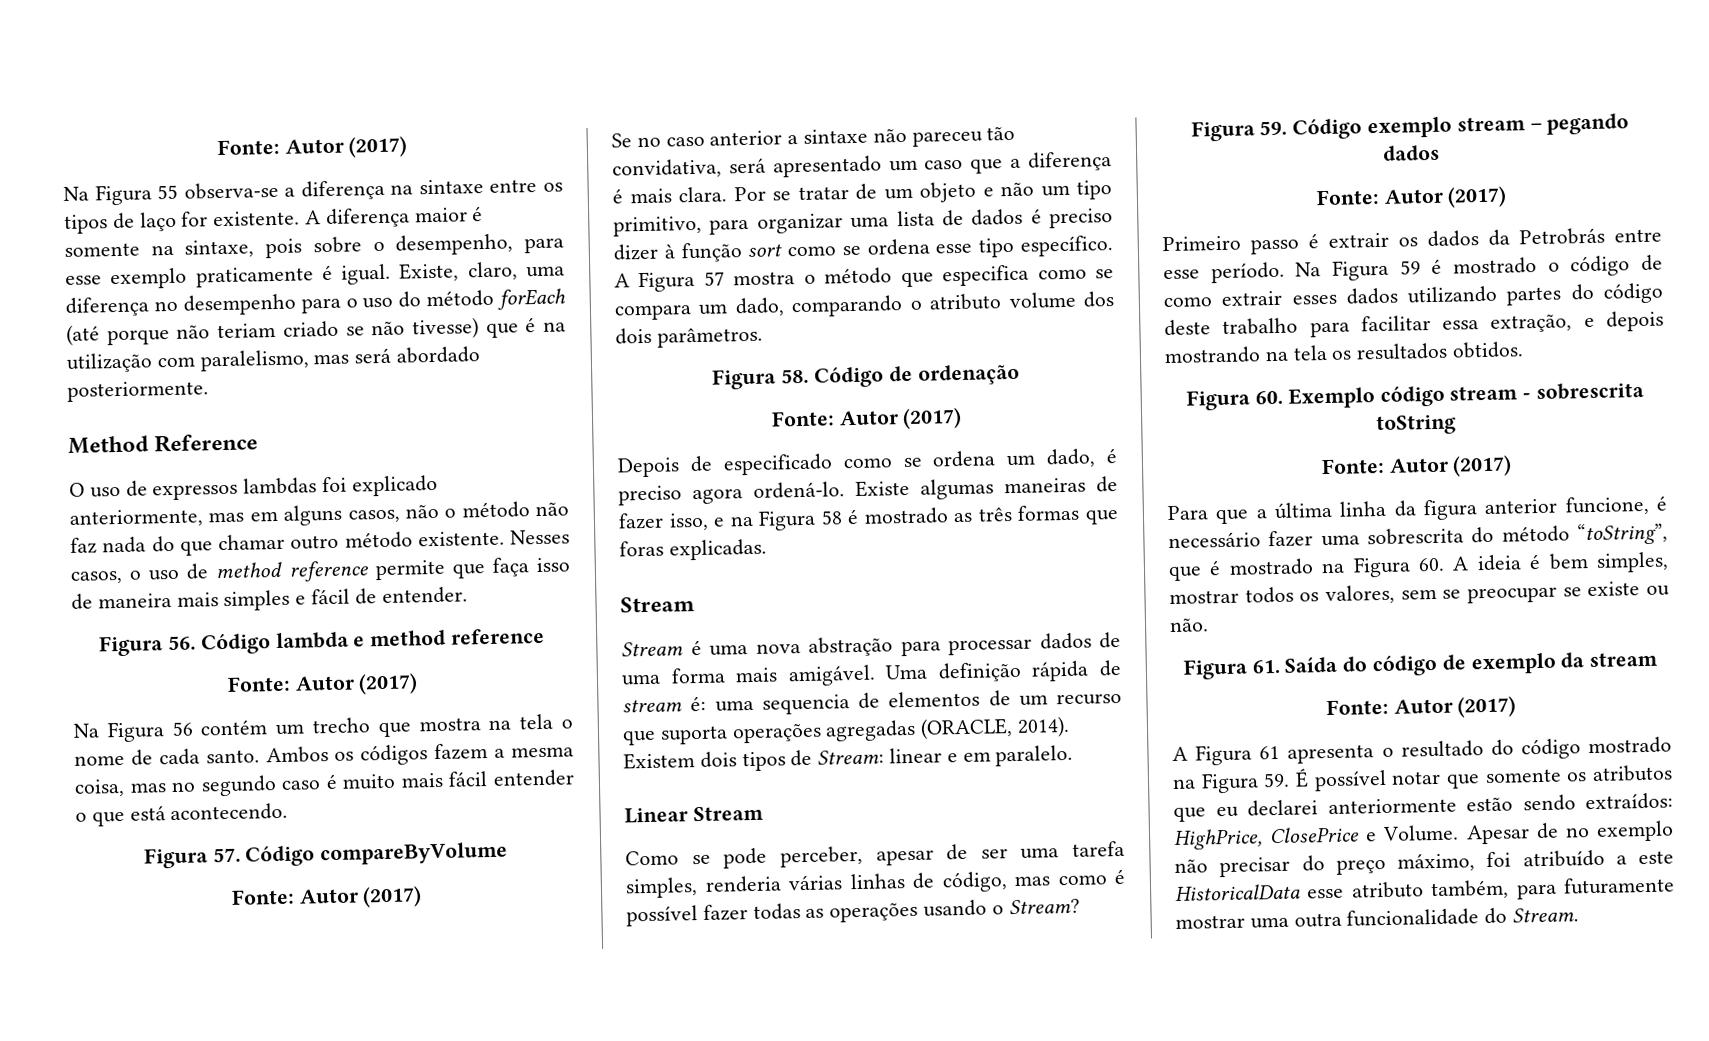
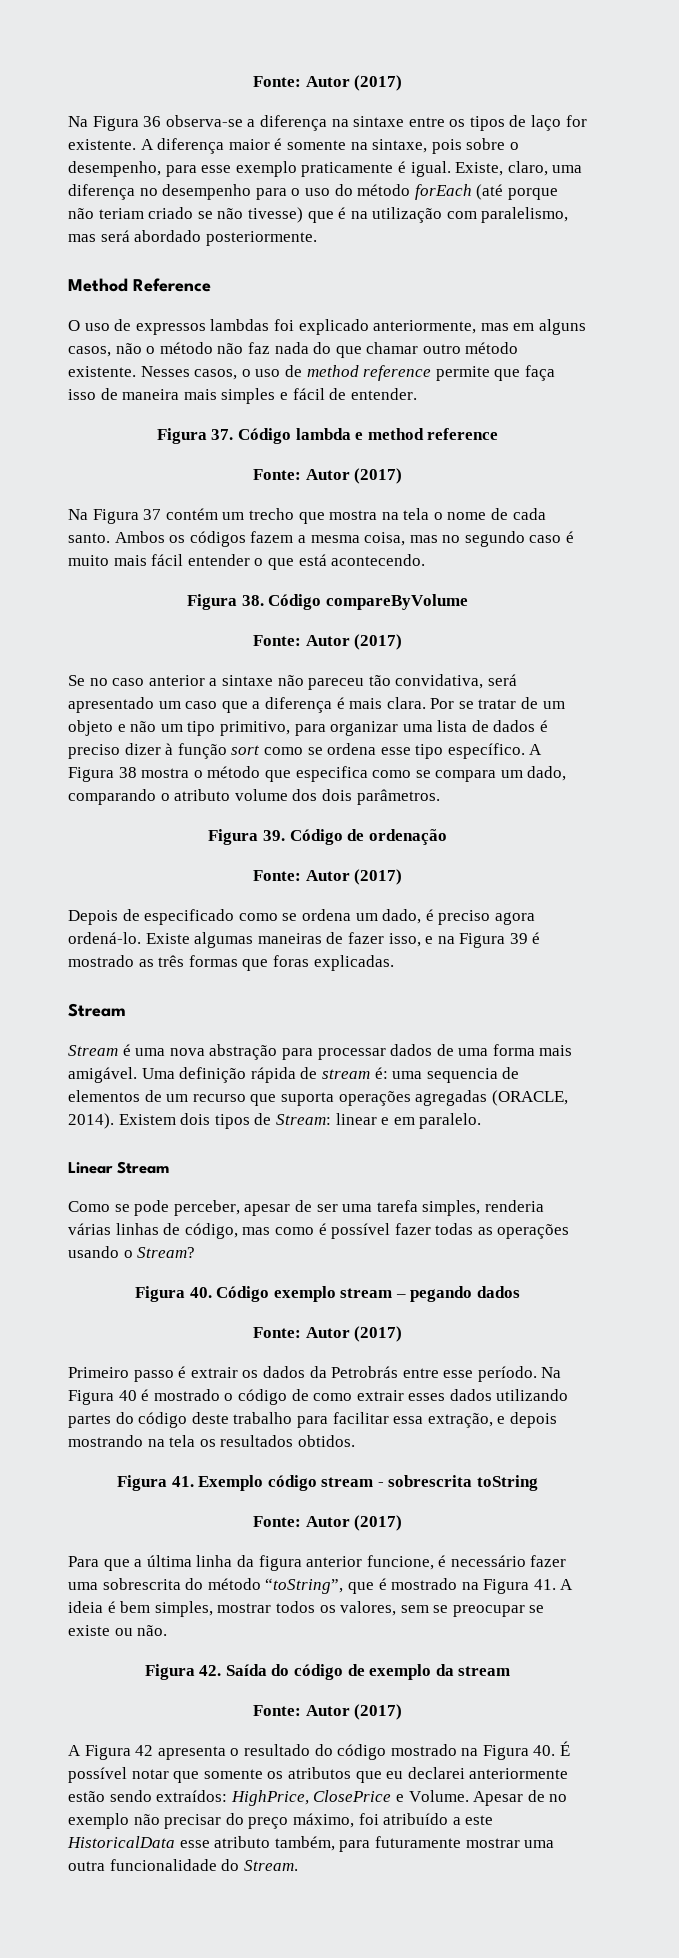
[216,135,408,158] [63,184,179,206] Fonte: Autor (2017) // Na Figura 55 -> [252,75,403,91] [68,116,162,131] Fonte: Autor (2017) // Na Figura 36
[167,635,196,651] 56. -> [211,429,234,440] 37.
[171,721,193,737] 56 -> [143,509,162,520] 37
[212,847,241,863] 57. -> [241,595,264,606] 38.
[703,271,725,286] 57 -> [118,767,137,778] 38
[781,368,810,384] 58. -> [262,830,285,841] 39.
[820,510,843,525] 58 -> [509,933,528,944] 39
[1259,120,1288,136] 59. -> [189,1287,212,1298] 40.
[1399,260,1421,275] 59 -> [118,1390,137,1401] 40
[1254,390,1283,405] 60. -> [171,1476,194,1487] 41.
[1418,557,1445,572] 60. -> [533,1579,556,1590] 41.
[1251,659,1280,674] 61. -> [199,1665,222,1676] 42.
[1259,745,1281,760] 61 -> [135,1745,154,1756] 42
[1263,772,1291,788] 59. -> [533,1745,556,1756] 40.

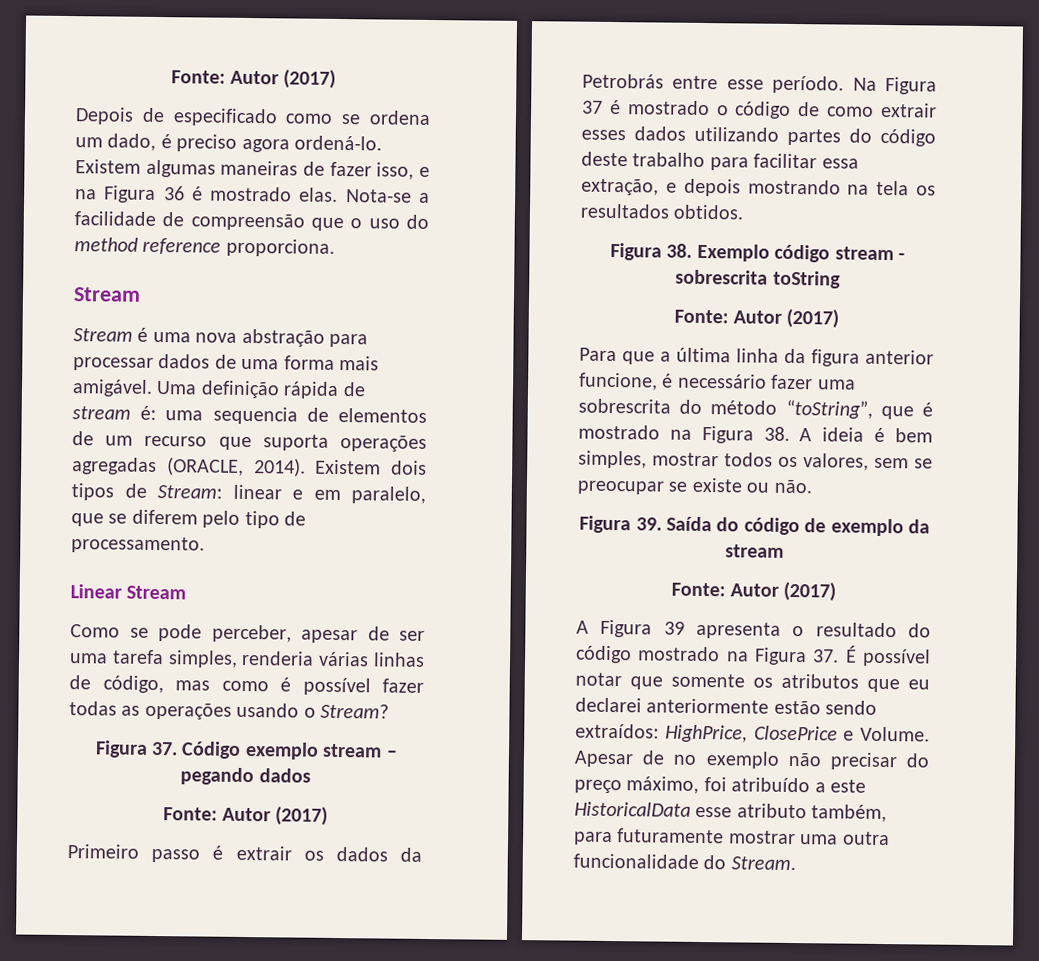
[252,75,403,91] [68,115,587,131] [68,138,519,154] [68,161,583,177] [68,184,558,200] [68,207,569,223] [68,230,317,246] [68,278,211,292] [68,319,586,335] [68,342,519,358] [68,365,555,381] [68,388,417,404] [156,428,499,444] [252,468,403,484] [68,508,546,524] [68,531,575,547] [68,554,426,570] [187,594,468,610] [252,634,403,650] [68,674,517,690] [68,697,565,713] [68,720,549,736] [68,743,543,759] [68,766,567,782] [68,789,440,805] [208,829,447,845] [252,869,403,885] Fonte: Autor (2017) // Na Figura 36 observa-se a diferença na sintaxe entre os tipos de laço for existente. A diferença maior é somente na sintaxe, pois sobre o desempenho, para esse exemplo praticamente é igual. Existe, claro, uma diferença no desempenho para o uso do método forEach (até porque não teriam criado se não tivesse) que é na utilização com paralelismo, mas será abordado posteriormente. // Method Reference // O uso de expressos lambdas foi explicado anteriormente, mas em alguns casos, não o método não faz nada do que chamar outro método existente. Nesses casos, o uso de method reference permite que faça isso de maneira mais simples e fácil de entender. // Figura 37. Código lambda e method reference // Fonte: Autor (2017) // Na Figura 37 contém um trecho que mostra na tela o nome de cada santo. Ambos os códigos fazem a mesma coisa, mas no segundo caso é muito mais fácil entender o que está acontecendo. // Figura 38. Código compareByVolume // Fonte: Autor (2017) // Se no caso anterior a sintaxe não pareceu tão convidativa, será apresentado um caso que a diferença é mais clara. Por se tratar de um objeto e não um tipo primitivo, para organizar uma lista de dados é preciso dizer à função sort como se ordena esse tipo específico. A Figura 38 mostra o método que especifica como se compara um dado, comparando o atributo volume dos dois parâmetros. // Figura 39. Código de ordenação // Fonte: Autor (2017) -> [170,69,337,89] Fonte: Autor (2017)
[145,933,190,944] Existe -> [75,159,141,174] Existem
[509,932,541,944] [68,955,394,971] 39 é mostrado as três formas que foras explicadas. -> [163,186,430,203] [74,211,429,232] [74,237,335,257] 36 é mostrado elas. Nota-se a facilidade de compreensão que o uso do method reference proporciona.
[419,1113,482,1129] paralelo. -> [351,486,426,504] [71,509,306,529] [71,536,205,554] paralelo, que se diferem pelo tipo de processamento.
[189,1287,212,1298] 40. -> [150,741,178,756] 37.
[118,1390,137,1401] 40 -> [582,100,603,114] 37
[171,1476,194,1487] 41. -> [666,243,693,258] 38.
[533,1579,556,1590] 41. -> [763,426,790,441] 38.
[199,1665,222,1676] 42. -> [635,517,662,531] 39.
[135,1745,154,1756] 42 -> [663,621,685,635] 39
[533,1745,556,1756] 40. -> [813,649,840,663] 37.

